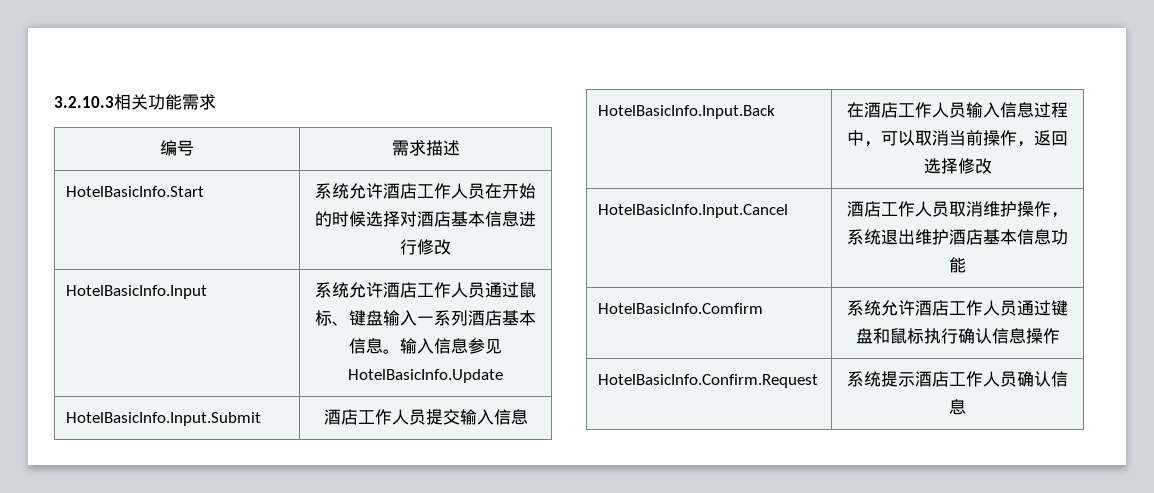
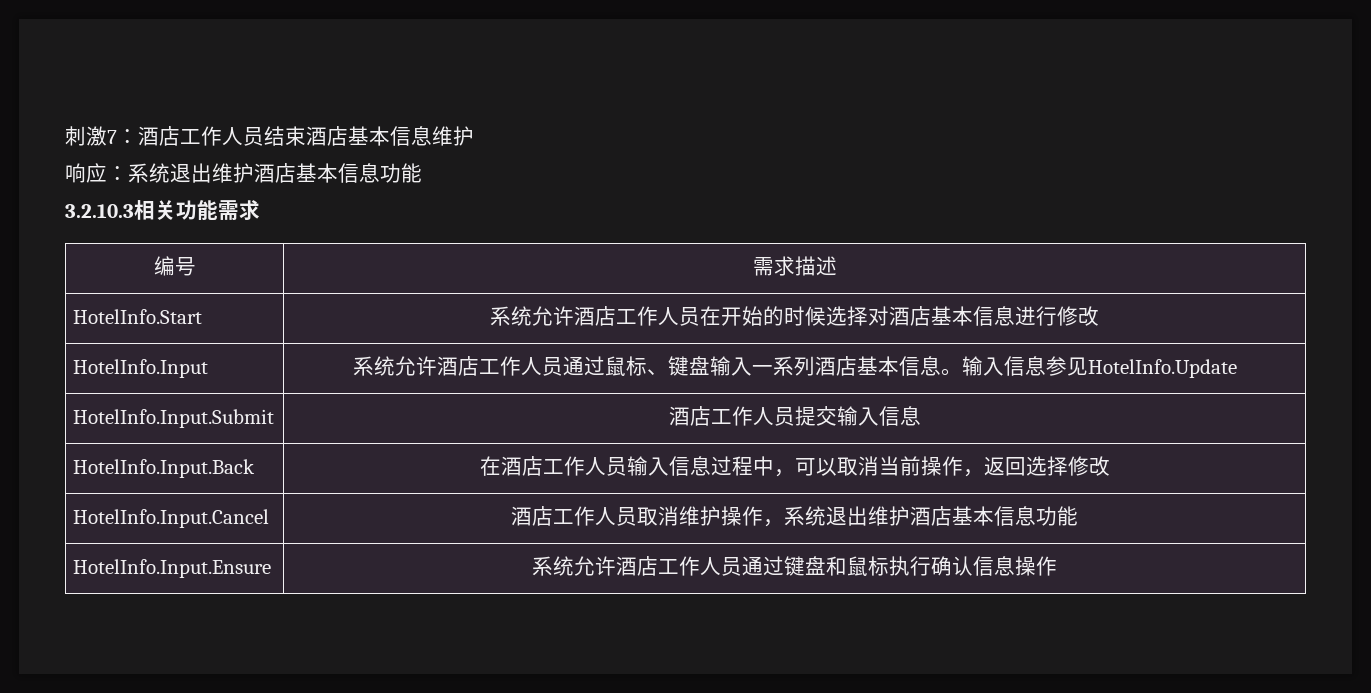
(54, 102) none -> [65,126,474,146] [65,163,422,183] 刺激7：酒店工作人员结束酒店基本信息维护 // 响应：系统退出维护酒店基本信息功能 //
[66,186,205,197] HotelBasicInfo.Start -> [73,309,203,324] HotelInfo.Start
[66,285,208,299] HotelBasicInfo.Input -> [73,359,209,378] HotelInfo.Input
[348,369,503,383] [66,412,262,426] HotelBasicInfo.Update // HotelBasicInfo.Input.Submit -> [1087,359,1237,378] [73,409,275,428] HotelInfo.Update // HotelInfo.Input.Submit
[598,105,776,119] HotelBasicInfo.Input.Back -> [73,459,256,478] HotelInfo.Input.Back
[598,204,789,218] HotelBasicInfo.Input.Cancel -> [73,509,270,528] HotelInfo.Input.Cancel
[598,303,764,314] HotelBasicInfo.Comfirm -> [73,559,272,578] HotelInfo.Input.Ensure
[598,374,819,388] [847,371,1068,387] [949,399,966,415] // HotelBasicInfo.Confirm.Request | 系统提示酒店工作人员确认信息 -> (1057, 566) none

